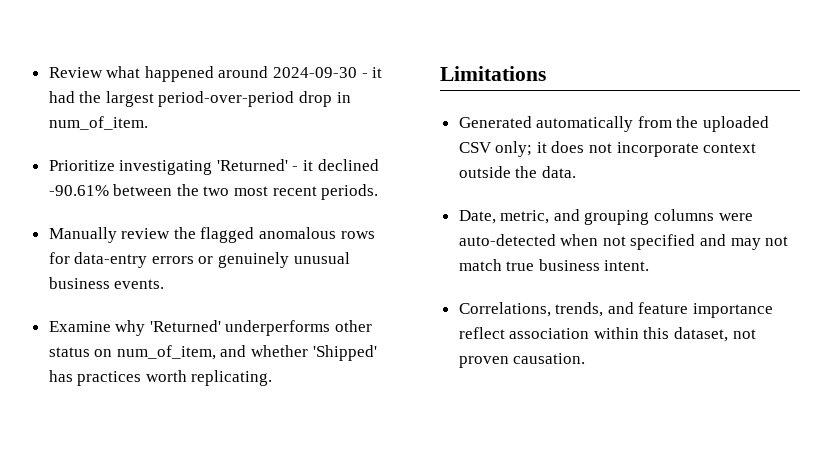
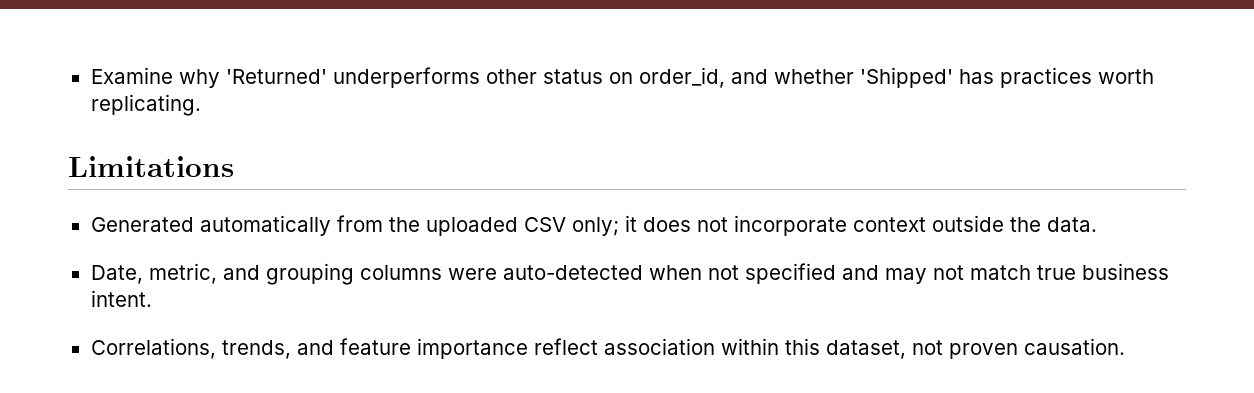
[48,66,383,82] [48,91,351,107] [48,116,148,130] [48,159,379,175] [48,184,379,200] [48,227,375,243] [48,252,350,268] [48,277,165,289] Review what happened around 2024-09-30 - it had the largest period-over-period drop in num_of_item. // Prioritize investigating 'Returned' - it declined -90.61% between the two most recent periods. // Manually review the flagged anomalous rows for data-entry errors or genuinely unusual business events. // -> (90, 75) none
[116,345,216,360] num_of_item, -> [638,67,725,88] order_id,

